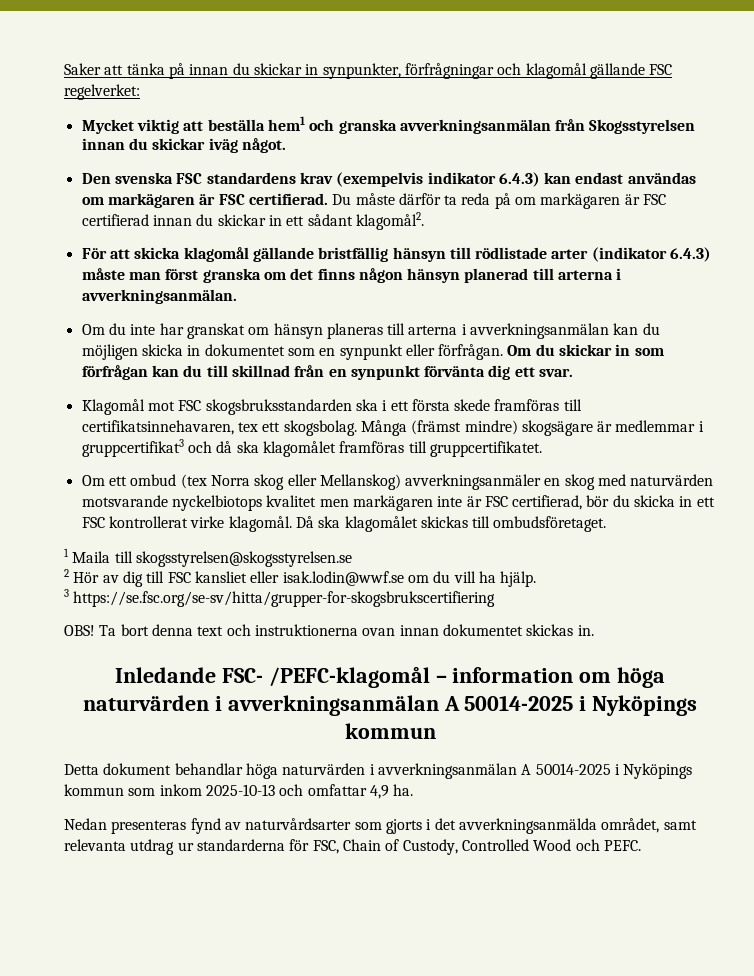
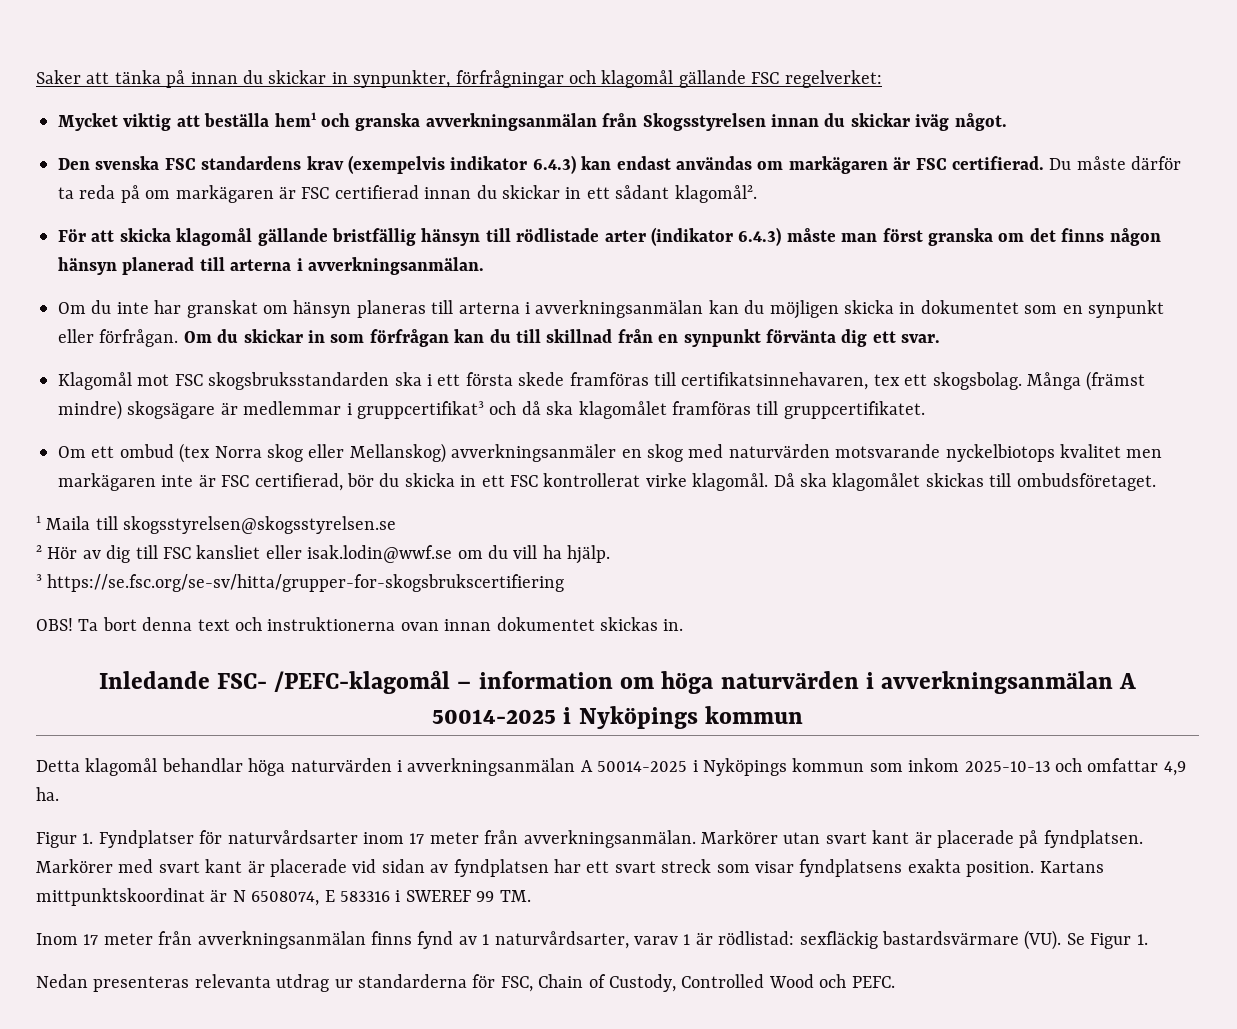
[103,763,172,775] dokument -> [85,758,158,776] klagomål
[64,818,697,834] Nedan presenteras fynd av naturvårdsarter som gjorts i det avverkningsanmälda området, samt -> [36,830,1143,848] [36,859,1104,877] [36,888,531,906] [36,930,1148,950] [36,974,190,992] Figur 1. Fyndplatser för naturvårdsarter inom 17 meter från avverkningsanmälan. Markörer utan svart kant är placerade på fyndplatsen. Markörer med svart kant är placerade vid sidan av fyndplatsen har ett svart streck som visar fyndplatsens exakta position. Kartans mittpunktskoordinat är N 6508074, E 583316 i SWEREF 99 TM. // Inom 17 meter från avverkningsanmälan finns fynd av 1 naturvårdsarter, varav 1 är rödlistad: sexfläckig bastardsvärmare (VU). Se Figur 1. // Nedan presenteras

